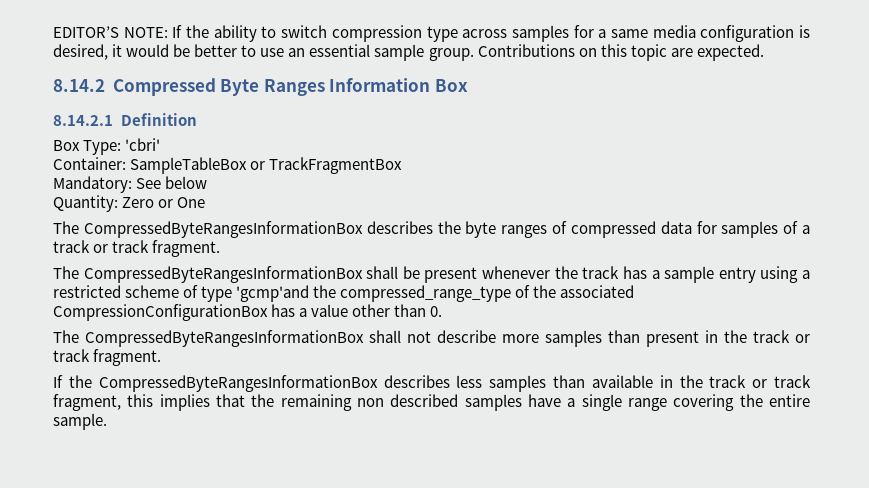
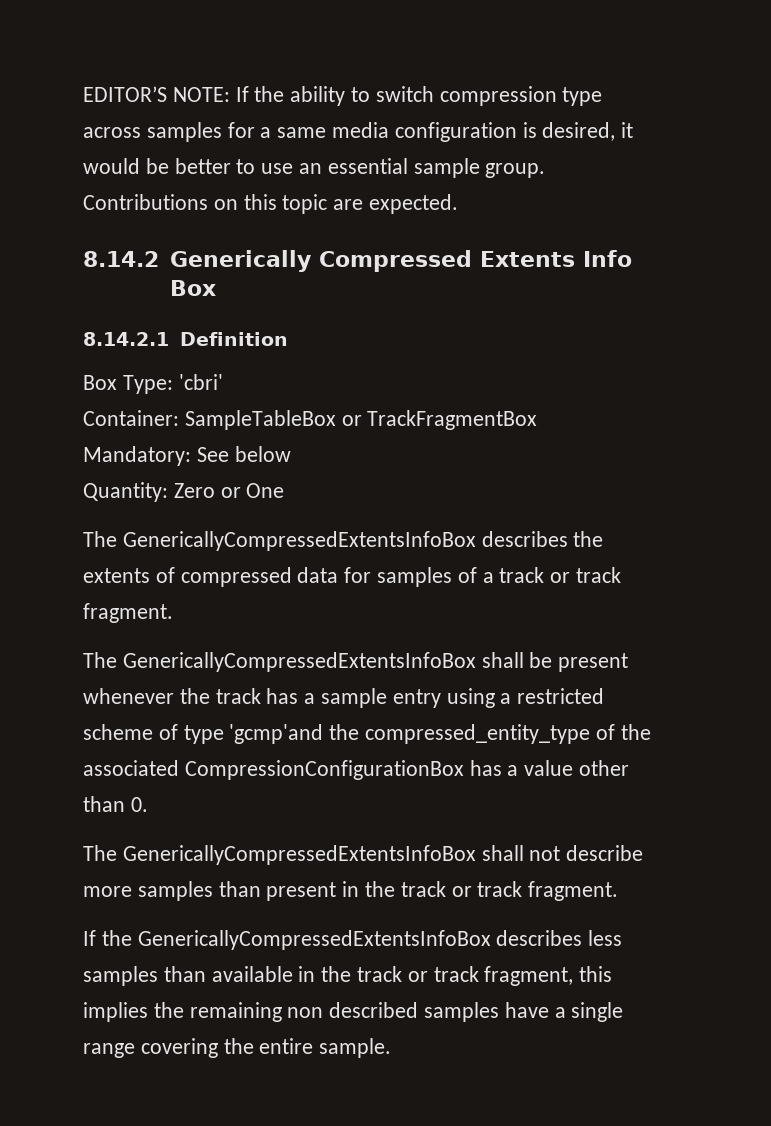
[112,78,431,96] Compressed Byte Ranges Information -> [169,250,632,272] Generically Compressed Extents Info
[83,221,363,238] CompressedByteRangesInformationBox -> [122,531,476,551] GenericallyCompressedExtentsInfoBox
[465,221,548,238] byte ranges -> [83,568,150,583] extents
[83,266,363,283] CompressedByteRangesInformationBox -> [122,652,476,672] GenericallyCompressedExtentsInfoBox
[340,285,512,302] compressed_range_type -> [365,724,591,744] compressed_entity_type
[85,330,364,347] CompressedByteRangesInformationBox -> [122,845,476,865] GenericallyCompressedExtentsInfoBox
[98,375,378,392] CompressedByteRangesInformationBox -> [137,930,491,950] GenericallyCompressedExtentsInfoBox
[216,394,245,407] that -> (148, 1012) none

